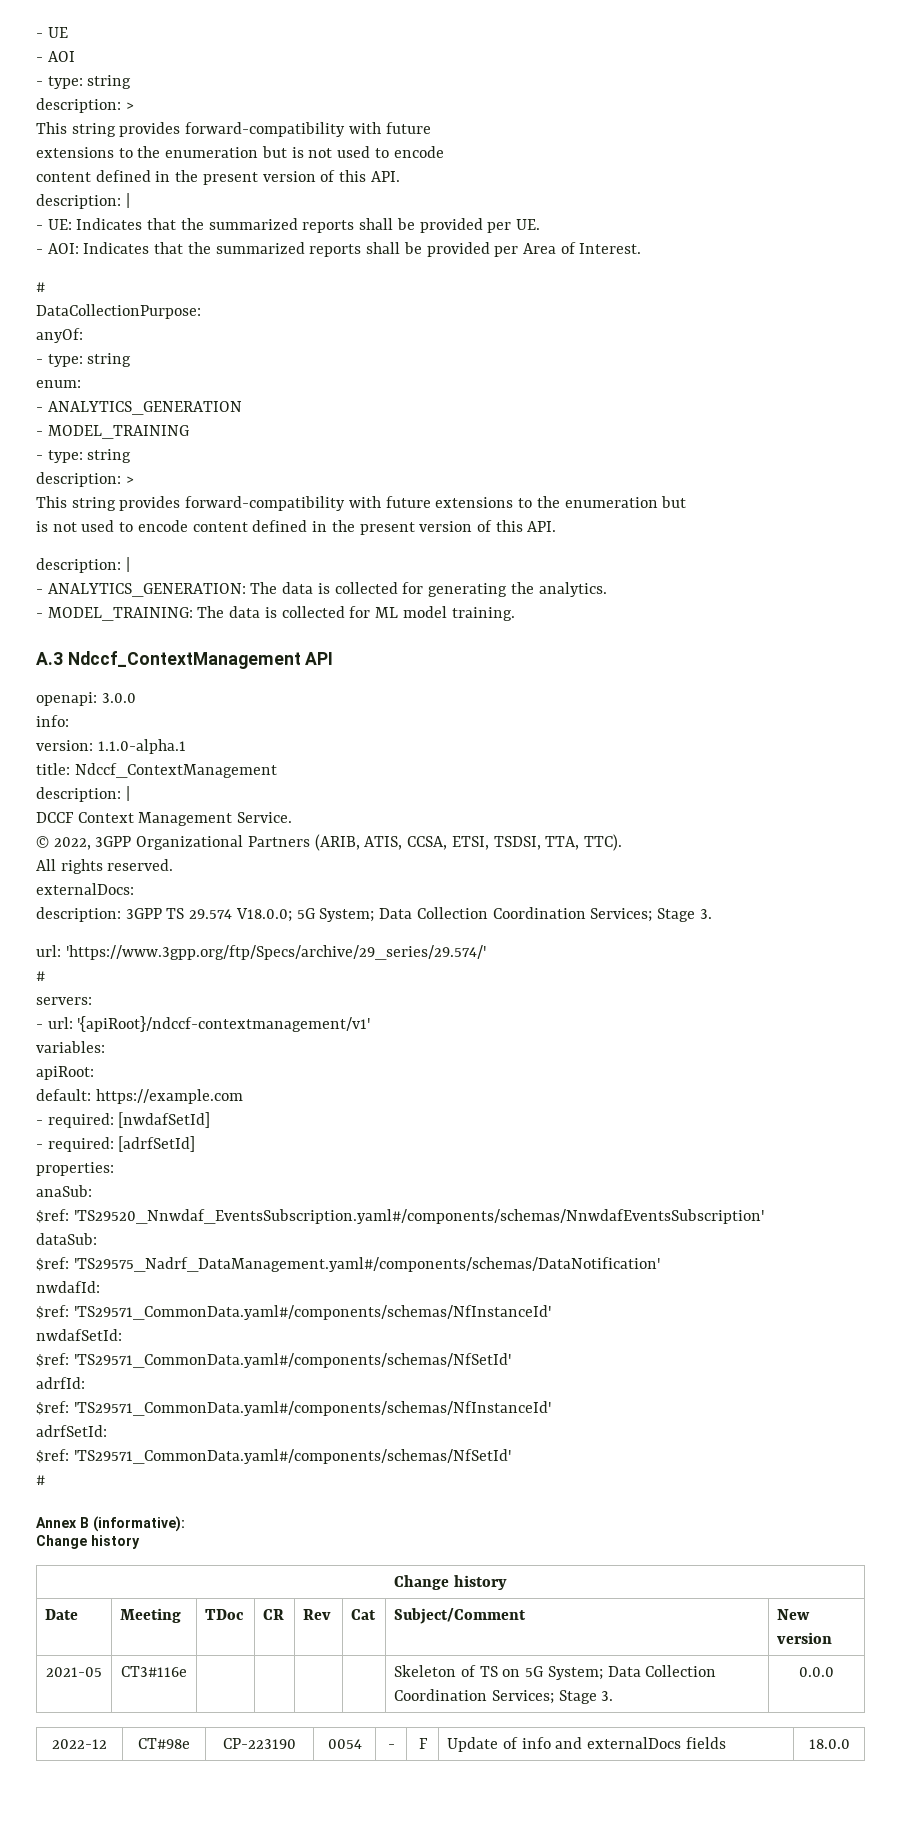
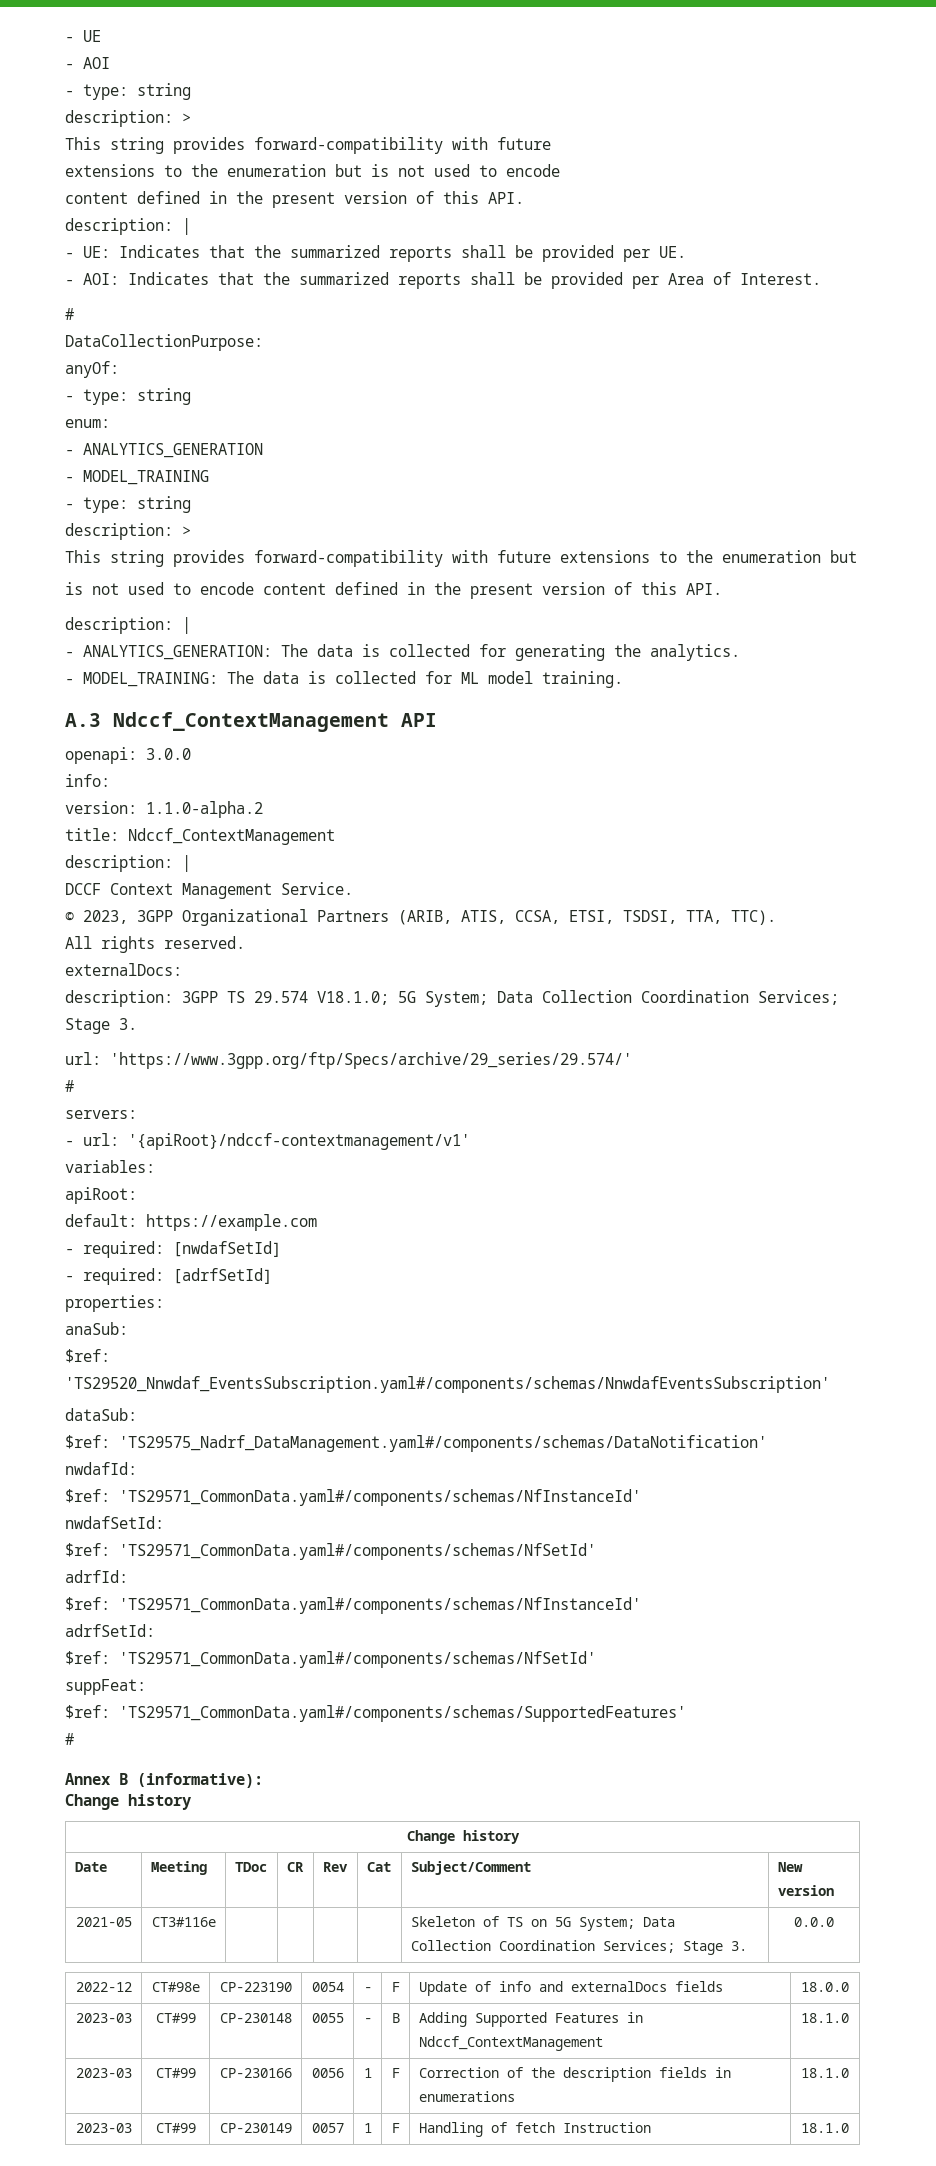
[97,739,186,754] 1.1.0-alpha.1 -> [146,801,263,818] 1.1.0-alpha.2
[53,837,91,850] 2022, -> [83,910,128,924] 2023,
[235,908,292,922] V18.0.0; -> [317,991,389,1005] V18.1.0;
(511, 1456) none -> [65,1679,146,1695] [65,1705,686,1722] // suppFeat: // $ref: 'TS29571_CommonData.yaml#/components/schemas/SupportedFeatures'
(850, 1744) none -> [75,2013,132,2023] [155,2013,196,2023] [219,2013,292,2023] [311,2013,344,2023] [363,2018,372,2023] [391,2013,400,2023] [418,2012,643,2027] [418,2036,603,2051] [801,2013,849,2023] [75,2068,132,2078] [155,2068,196,2078] [219,2068,292,2078] [311,2068,344,2078] [363,2068,372,2078] [391,2068,400,2078] [418,2067,731,2082] [418,2091,515,2102] [801,2068,849,2078] [75,2123,132,2133] [155,2123,196,2133] [219,2123,292,2133] [311,2123,344,2133] [363,2123,372,2133] [391,2123,400,2133] [418,2122,651,2137] [801,2123,849,2133] // 2023-03 | CT#99 | CP-230148 | 0055 | - | B | Adding Supported Features in Ndccf_ContextManagement | 18.1.0 // 2023-03 | CT#99 | CP-230166 | 0056 | 1 | F | Correction of the description fields in enumerations | 18.1.0 // 2023-03 | CT#99 | CP-230149 | 0057 | 1 | F | Handling of fetch Instruction | 18.1.0

